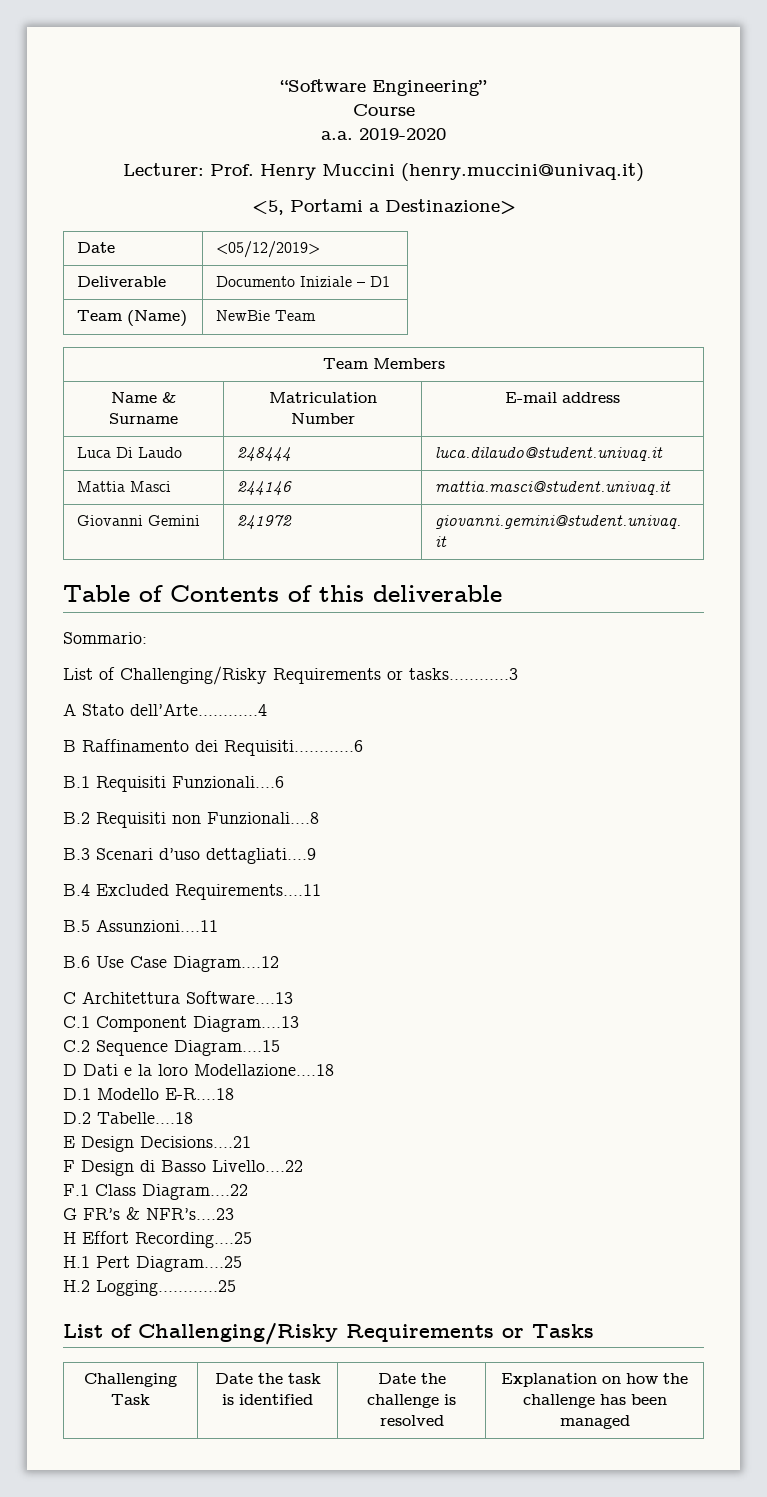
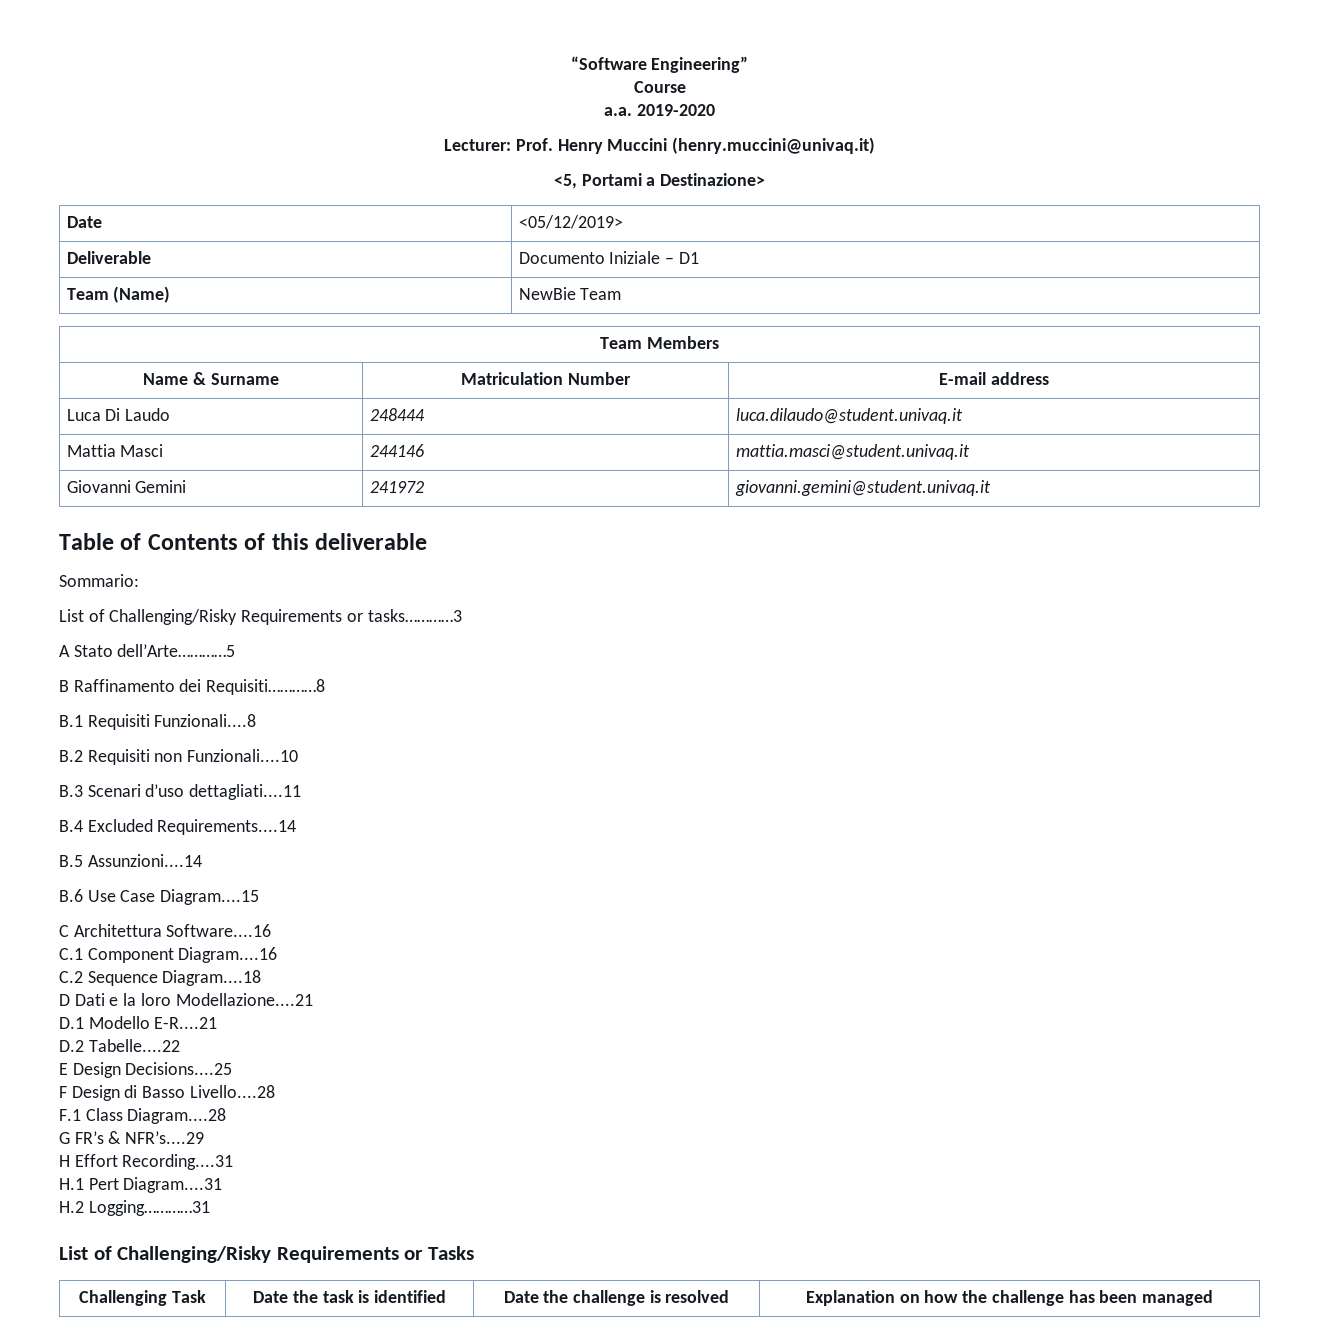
[130,703,267,716] dell’Arte…………4 -> [117,644,236,657] dell’Arte…………5
[224,740,363,756] Requisiti…………6 -> [206,679,326,695] Requisiti…………8
[172,776,284,788] Funzionali....6 -> [154,714,257,727] Funzionali....8
[207,812,319,824] Funzionali....8 -> [187,749,299,762] Funzionali....10
[206,848,316,864] dettagliati....9 -> [189,784,302,800] dettagliati....11
[175,884,321,900] Requirements....11 -> [157,819,297,835] Requirements....14
[96,919,218,932] Assunzioni....11 -> [87,854,202,867] Assunzioni....14
[173,956,279,972] Diagram....12 -> [160,889,260,905] Diagram....15
[186,991,293,1004] Software....13 -> [166,924,272,937] Software....16
[193,1016,299,1032] Diagram....13 -> [178,947,278,963] Diagram....16
[174,1040,280,1056] Diagram....15 -> [162,970,262,986] Diagram....18
[194,1064,334,1076] Modellazione....18 -> [175,993,313,1006] Modellazione....21
[165,1088,234,1100] E-R....18 -> [154,1017,218,1029] E-R....21
[97,1112,193,1124] Tabelle....18 -> [88,1039,180,1052] Tabelle....22
[140,1136,251,1148] Decisions....21 -> [125,1062,233,1075] Decisions....25
[212,1160,303,1172] Livello....22 -> [189,1085,275,1098] Livello....28
[142,1184,248,1200] Diagram....22 -> [127,1108,227,1124] Diagram....28
[146,1208,234,1220] NFR’s....23 -> [125,1131,205,1144] NFR’s....29
[135,1232,252,1248] Recording....25 -> [122,1154,234,1170] Recording....31
[136,1256,242,1272] Diagram....25 -> [123,1177,223,1193] Diagram....31
[96,1280,236,1296] Logging…………25 -> [88,1200,210,1216] Logging…………31

